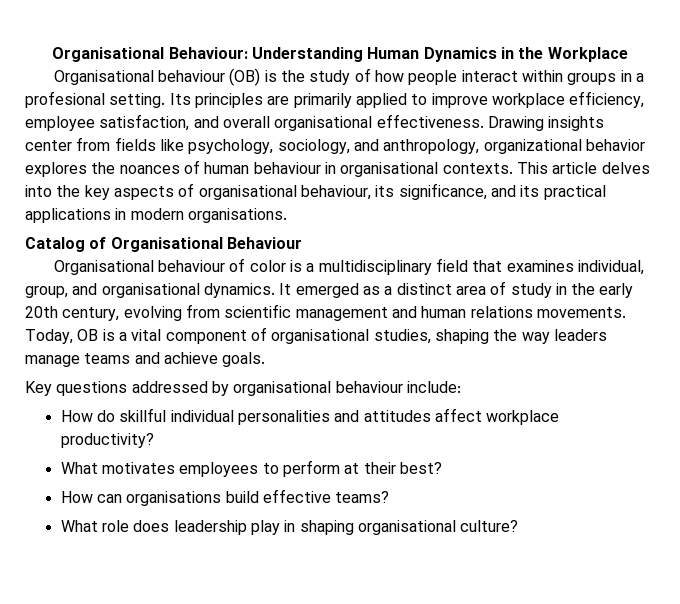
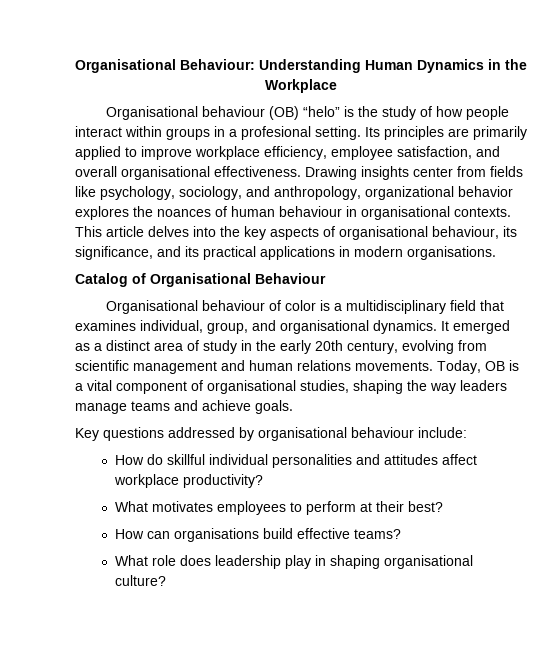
(261, 77) none -> [302,106,340,117] “helo”

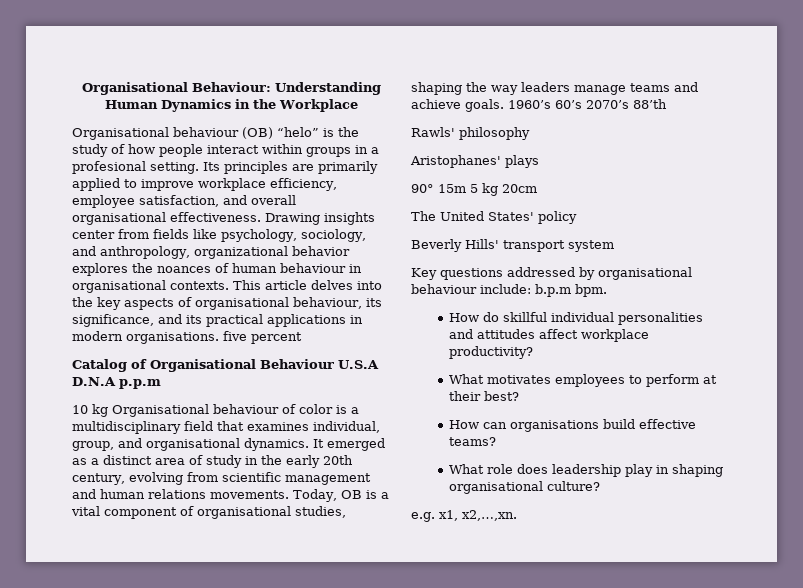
(496, 253) none -> [223,331,302,344] five percent
(326, 278) // -> [338,360,379,369] [72,377,161,389] [72,404,108,417] U.S.A D.N.A p.p.m // 10 kg
(293, 407) none -> [508,99,667,109] [411,127,530,140] [410,155,539,168] [411,183,537,196] [411,211,577,224] [411,239,614,252] 1960’s 60’s 2070’s 88’th // Rawls' philosophy // Aristophanes' plays // 90° 15m 5 kg 20cm // The United States' policy // Beverly Hills' transport system
(467, 432) none -> [535,284,607,297] b.p.m bpm.
(166, 580) none -> [411,510,517,522] // e.g. x1, x2,…,xn.

